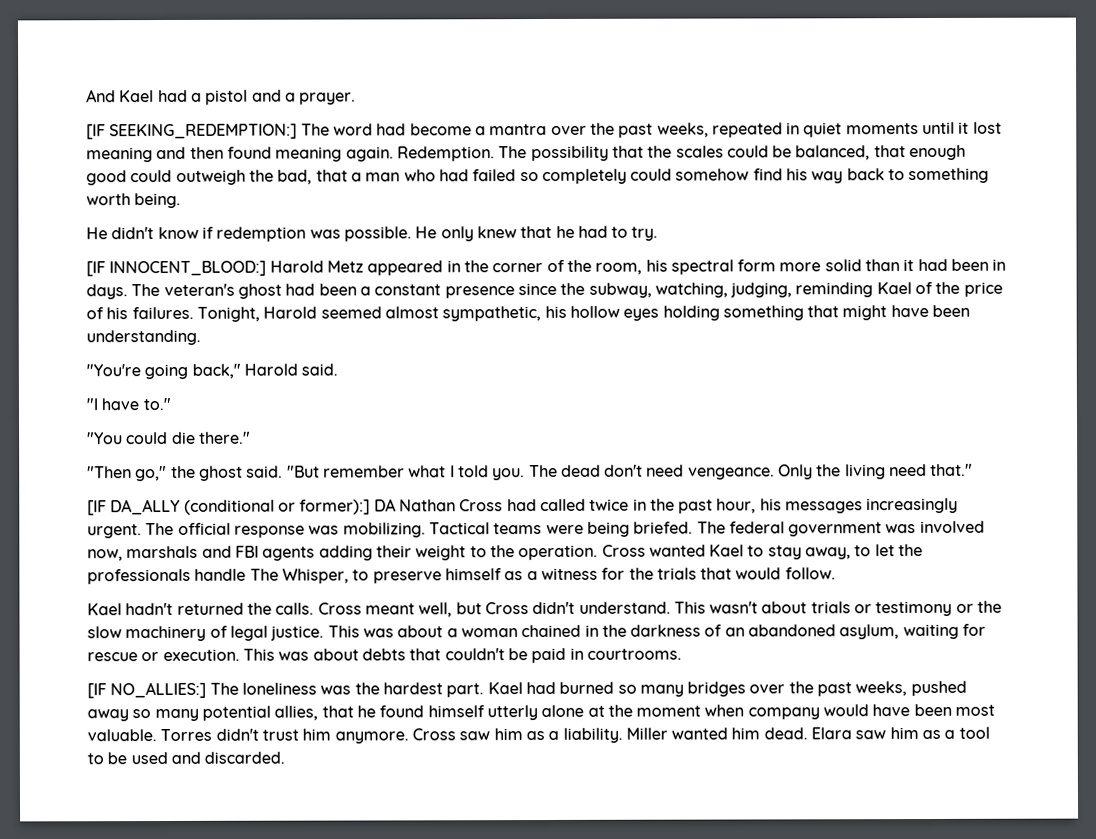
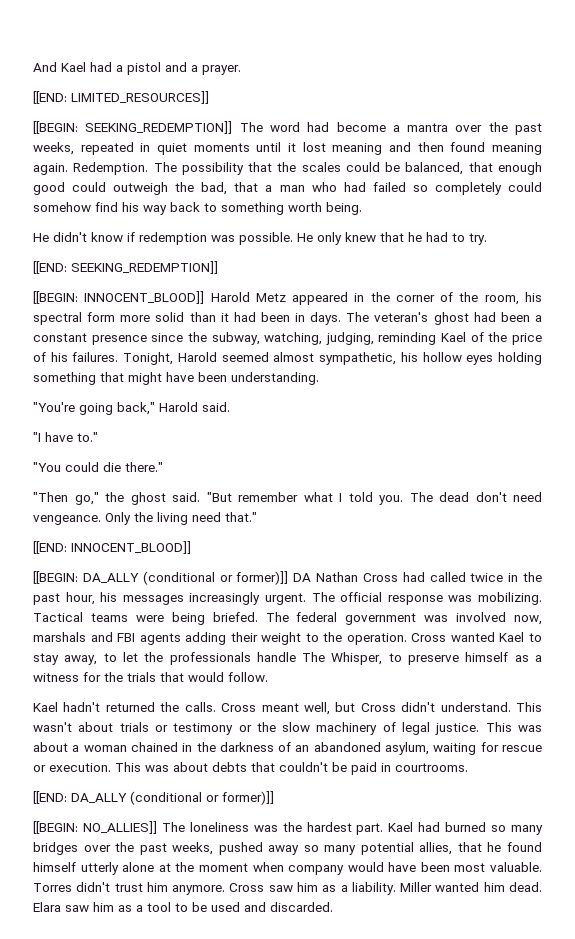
[86,123,298,140] [IF SEEKING_REDEMPTION:] -> [33,91,209,104] [33,121,233,134] [[END: LIMITED_RESOURCES]] // [[BEGIN: SEEKING_REDEMPTION]]
[86,260,267,277] [IF INNOCENT_BLOOD:] -> [33,261,218,274] [33,291,205,304] [[END: SEEKING_REDEMPTION]] // [[BEGIN: INNOCENT_BLOOD]]
[87,498,371,516] [IF DA_ALLY (conditional or former):] -> [33,541,191,554] [33,571,289,585] [[END: INNOCENT_BLOOD]] // [[BEGIN: DA_ALLY (conditional or former)]]
[87,681,207,699] [IF NO_ALLIES:] -> [33,791,274,805] [33,821,157,834] [[END: DA_ALLY (conditional or former)]] // [[BEGIN: NO_ALLIES]]

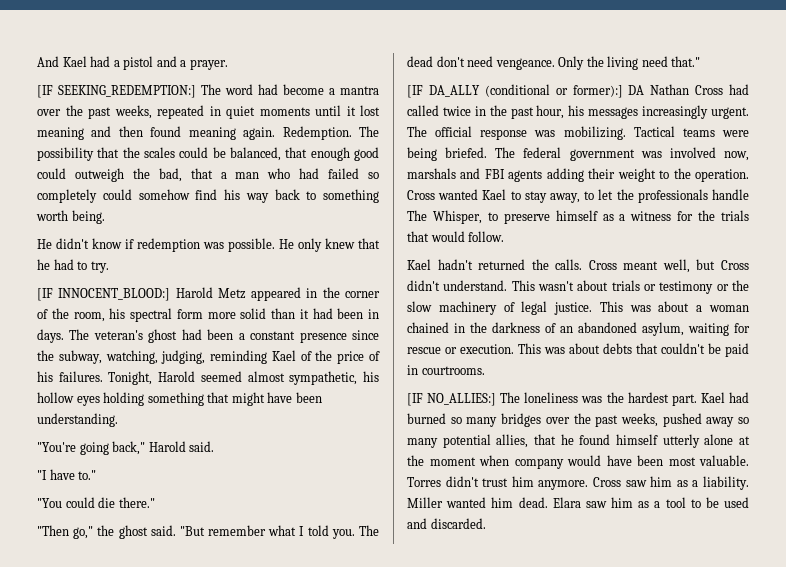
[33,91,209,104] [33,121,233,134] [[END: LIMITED_RESOURCES]] // [[BEGIN: SEEKING_REDEMPTION]] -> [37,85,196,98] [IF SEEKING_REDEMPTION:]
[33,261,218,274] [33,291,205,304] [[END: SEEKING_REDEMPTION]] // [[BEGIN: INNOCENT_BLOOD]] -> [37,288,171,301] [IF INNOCENT_BLOOD:]
[33,541,191,554] [33,571,289,585] [[END: INNOCENT_BLOOD]] // [[BEGIN: DA_ALLY (conditional or former)]] -> [407,84,623,98] [IF DA_ALLY (conditional or former):]
[33,791,274,805] [33,821,157,834] [[END: DA_ALLY (conditional or former)]] // [[BEGIN: NO_ALLIES]] -> [407,393,497,406] [IF NO_ALLIES:]

